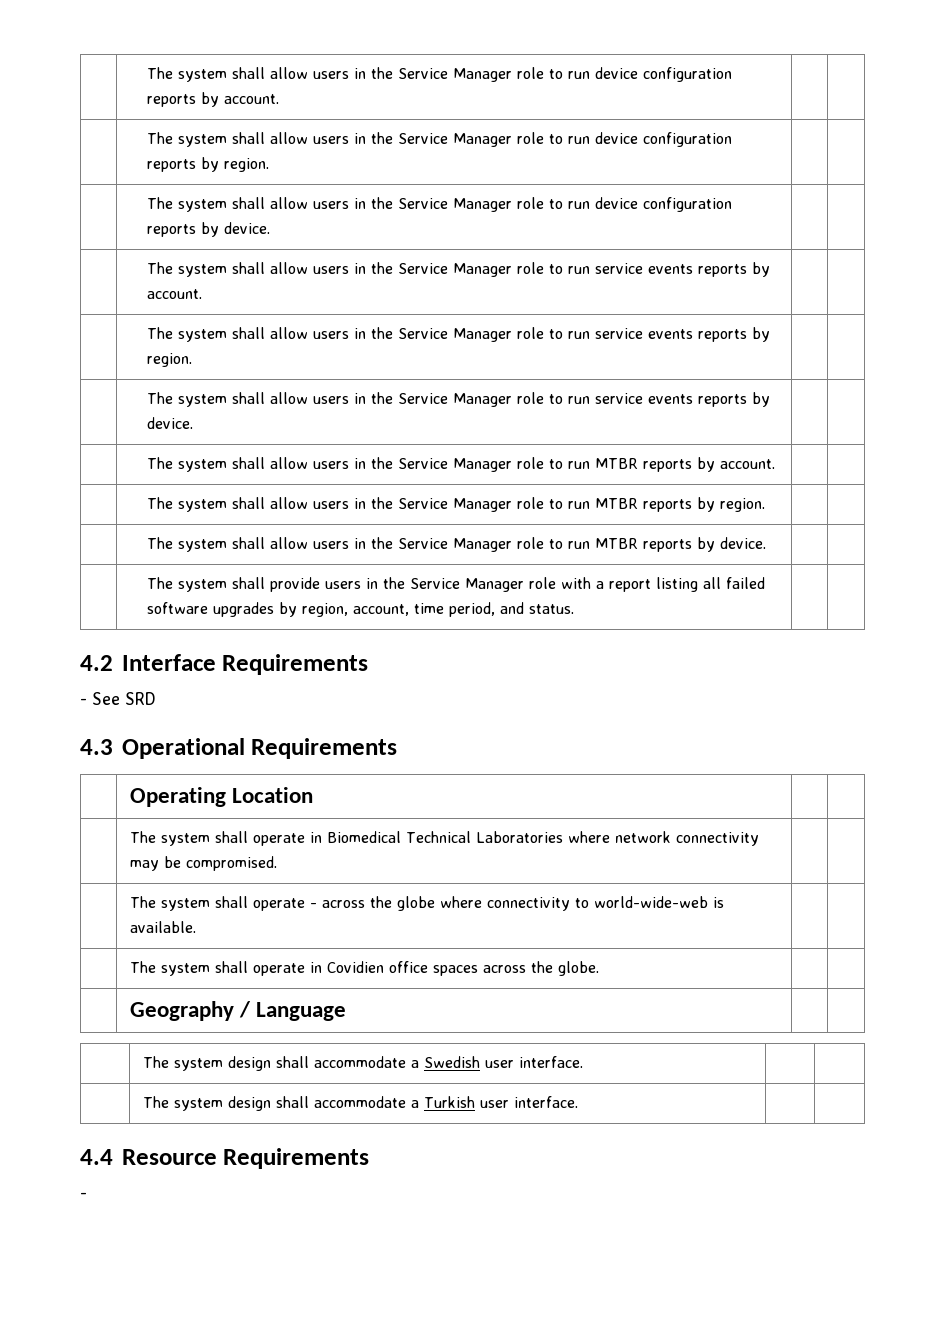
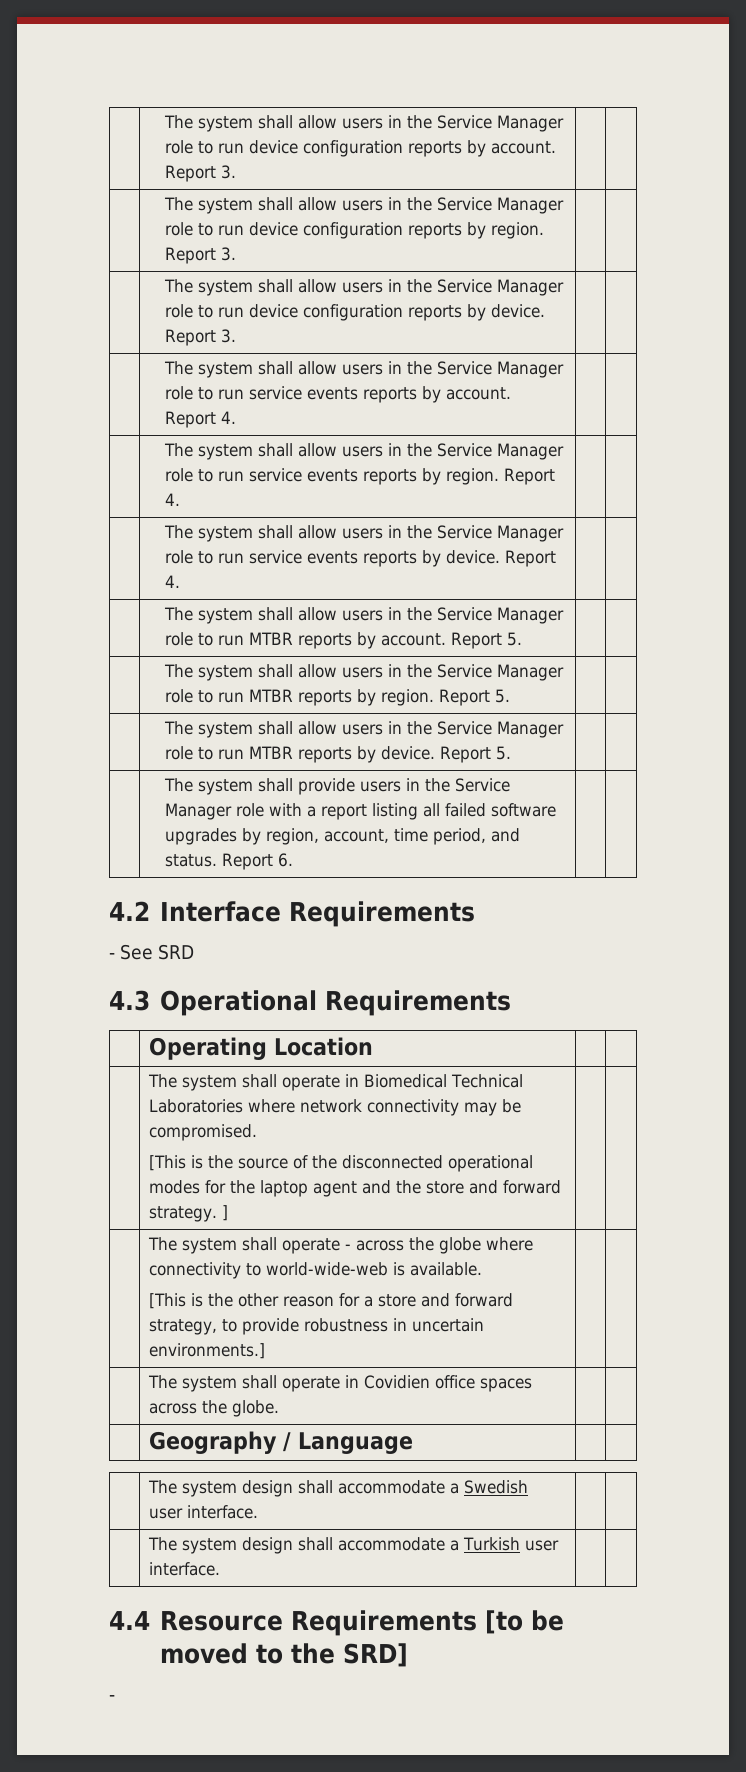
(279, 99) none -> [165,165,237,182] Report 3.
(269, 165) none -> [165,247,237,264] Report 3.
(270, 228) none -> [165,329,237,346] Report 3.
(202, 294) none -> [165,411,237,428] Report 4.
(192, 360) none -> [504,468,556,485] [165,493,181,506] Report 4.
(193, 423) none -> [505,550,557,567] [165,575,181,588] Report 4.
(775, 464) none -> [451,632,523,649] Report 5.
(765, 505) none -> [439,689,511,706] Report 5.
(766, 543) none -> [440,746,512,763] Report 5.
(574, 609) none -> [222,853,294,870] Report 6.
(277, 863) none -> [149,1155,534,1172] [149,1180,562,1197] [149,1205,229,1222] // [This is the source of the disconnected operational modes for the laptop agent and the store and forward strategy. ]
(196, 927) none -> [149,1293,514,1309] [149,1318,485,1335] [149,1343,266,1359] // [This is the other reason for a store and forward strategy, to provide robustness in uncertain environments.]
(370, 1158) none -> [484,1610,564,1634] [159,1643,408,1667] [to be moved to the SRD]

